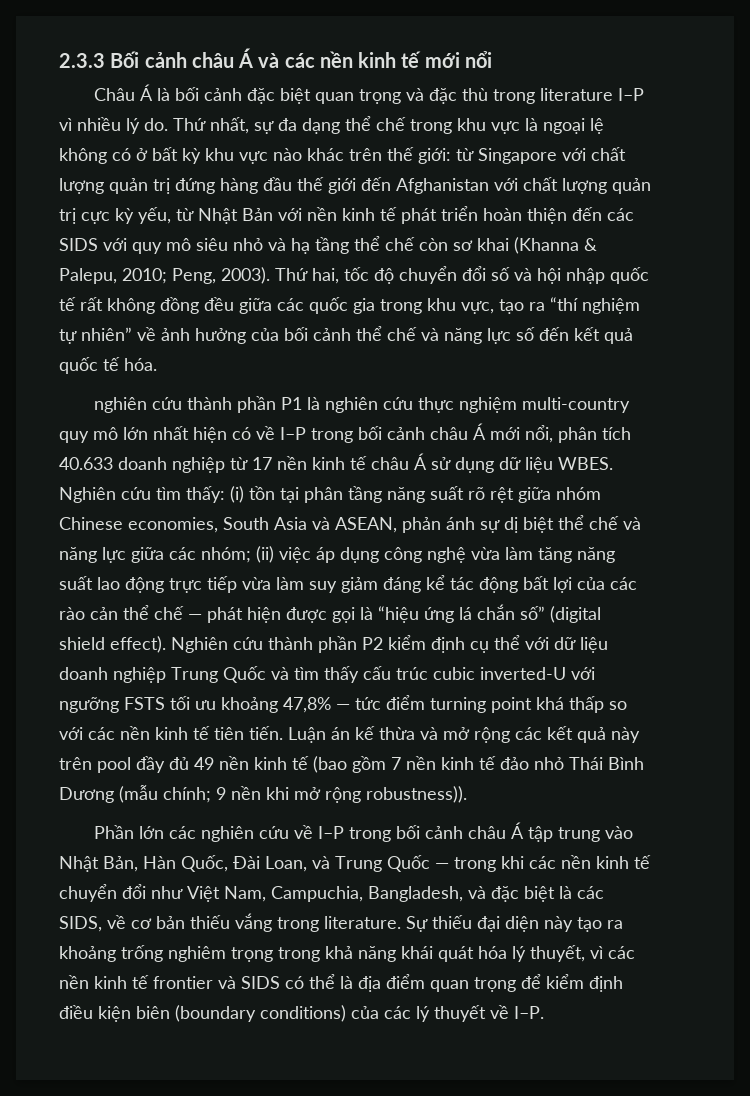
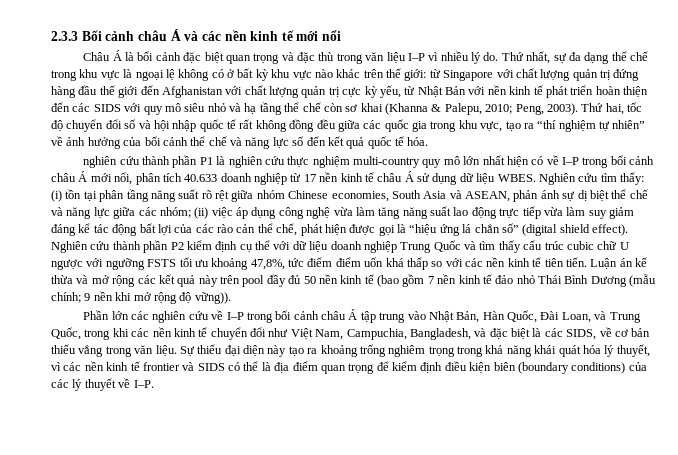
[539,88,613,101] literature -> [365,52,406,64] văn liệu
[154,606,202,620] chế — -> [276,223,298,236] chế,
[480,667,566,680] inverted-U -> [597,241,629,250] [51,259,83,270] chữ U ngược
[283,695,532,713] 47,8% — tức điểm turning point -> [250,257,384,270] 47,8%, tức điểm điểm uốn
[194,757,214,770] 49 -> [303,276,316,284] 50
[366,786,467,803] robustness)). -> [179,292,231,304] độ vững)).
[387,855,449,872] Quốc — -> [51,327,81,340] Quốc,
[324,916,401,929] literature. -> [134,345,177,357] văn liệu.

